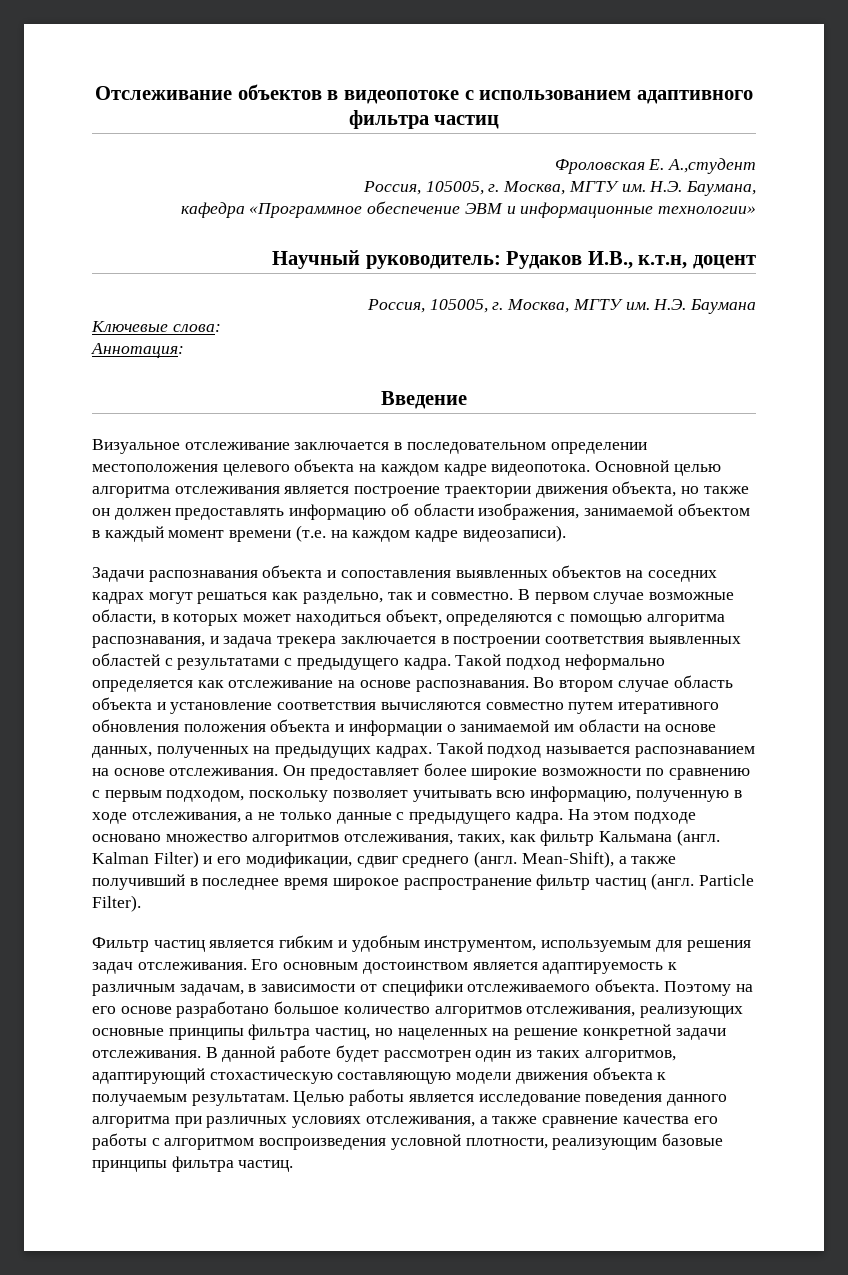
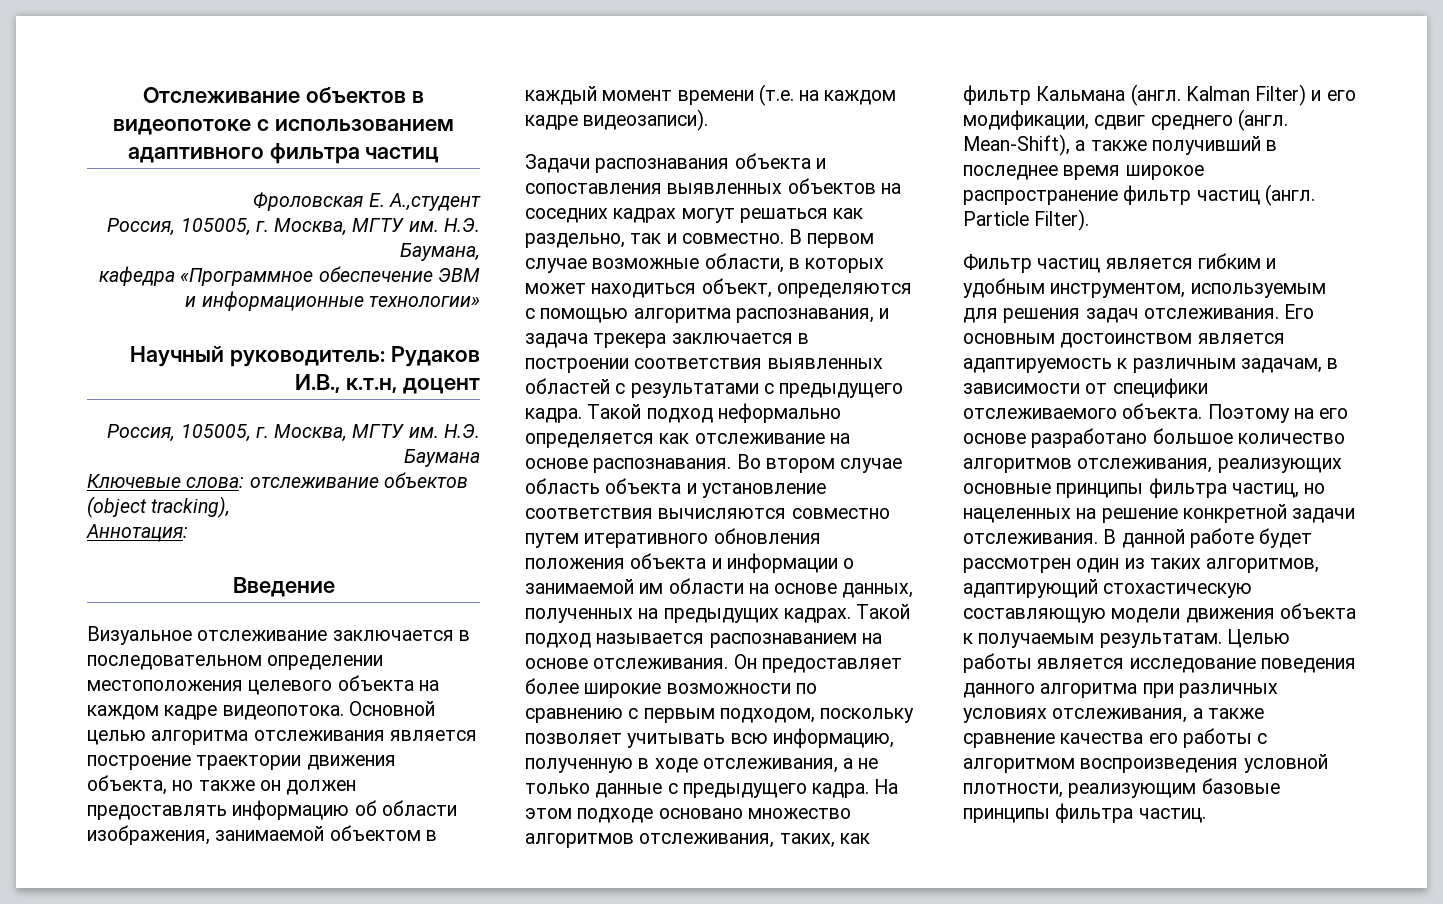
(221, 328) none -> [249,472,468,488] [87,496,231,518] отслеживание объектов (object tracking),

